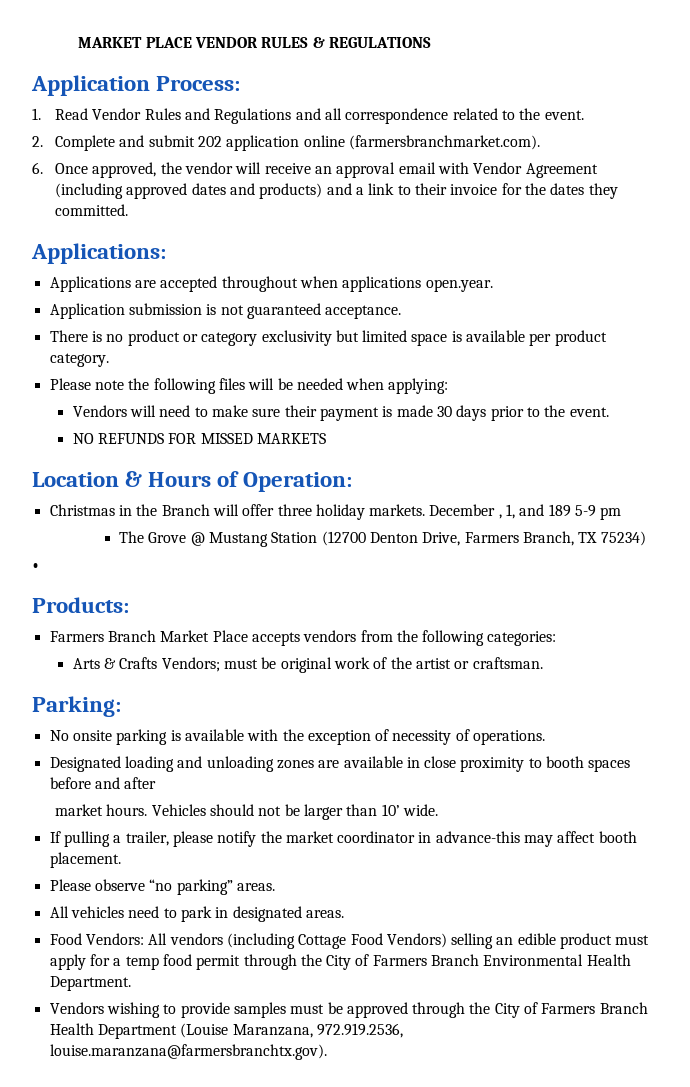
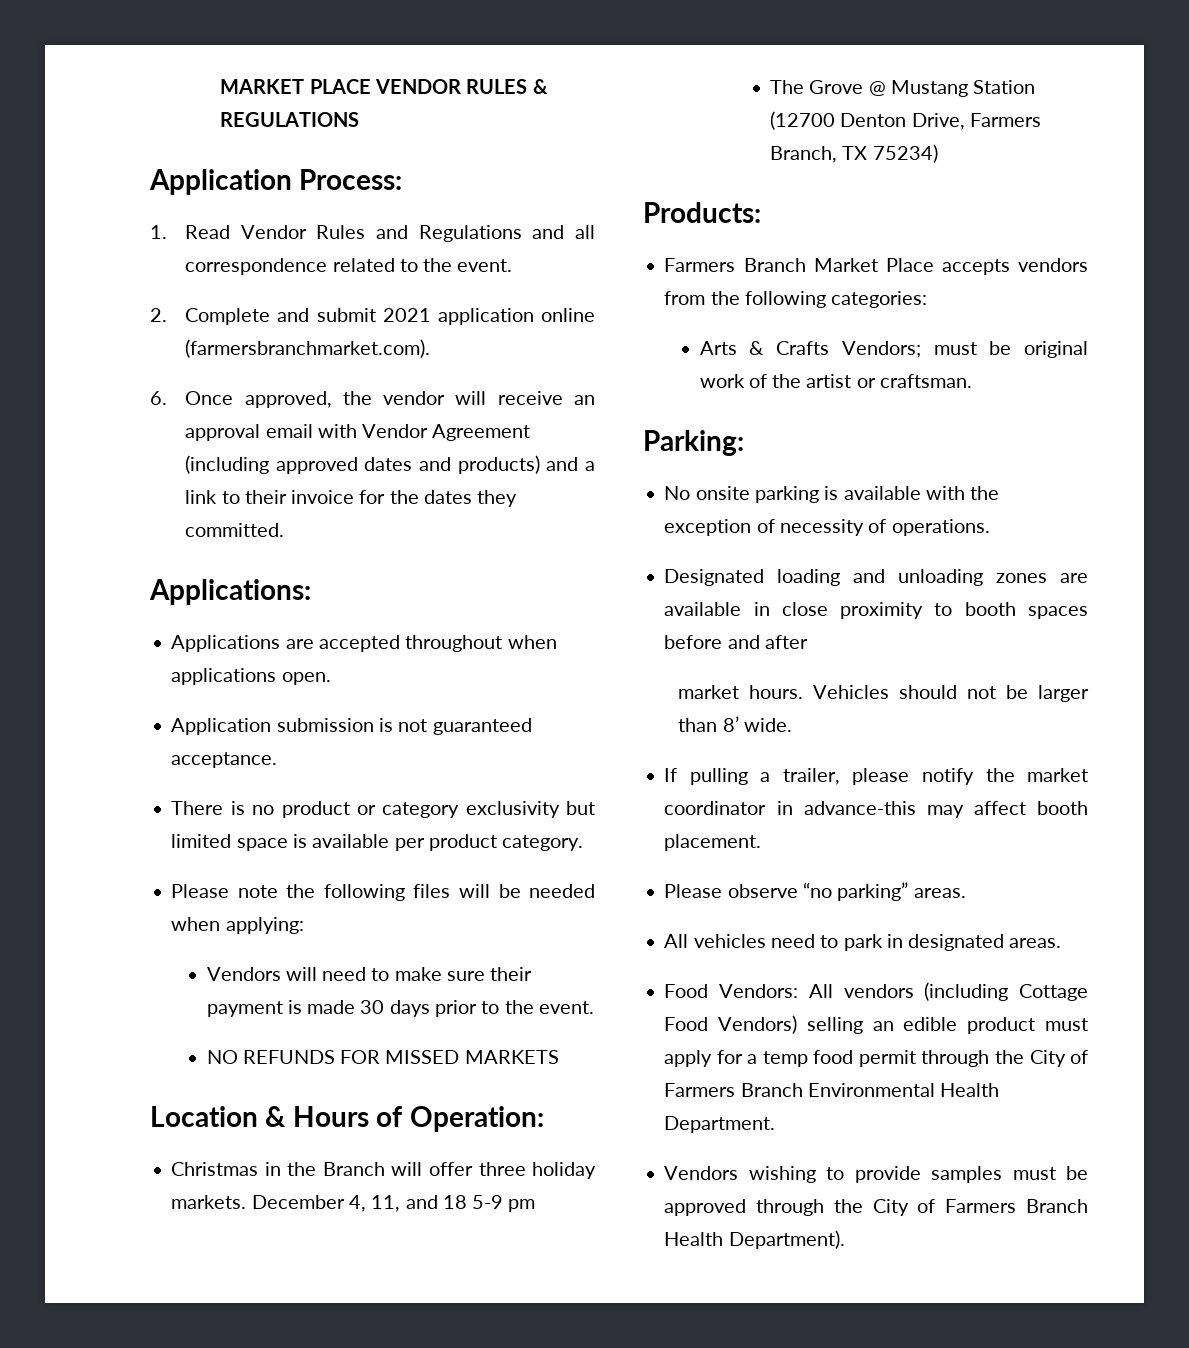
[198,136,223,147] 202 -> [382,308,431,322] 2021
[425,279,493,292] open.year. -> [281,672,331,685] open.
[498,504,571,519] , 1, and 189 -> [348,1195,467,1212] 4, 11, and 18
[32,563,39,570] // • -> (938, 153) none
[381,804,400,816] 10’ -> [722,716,739,732] 8’
[97,1023,403,1039] [49,1044,327,1060] Department (Louise Maranzana, 972.919.2536, louise.maranzana@farmersbranchtx.gov). -> [728,1230,845,1249] Department).

